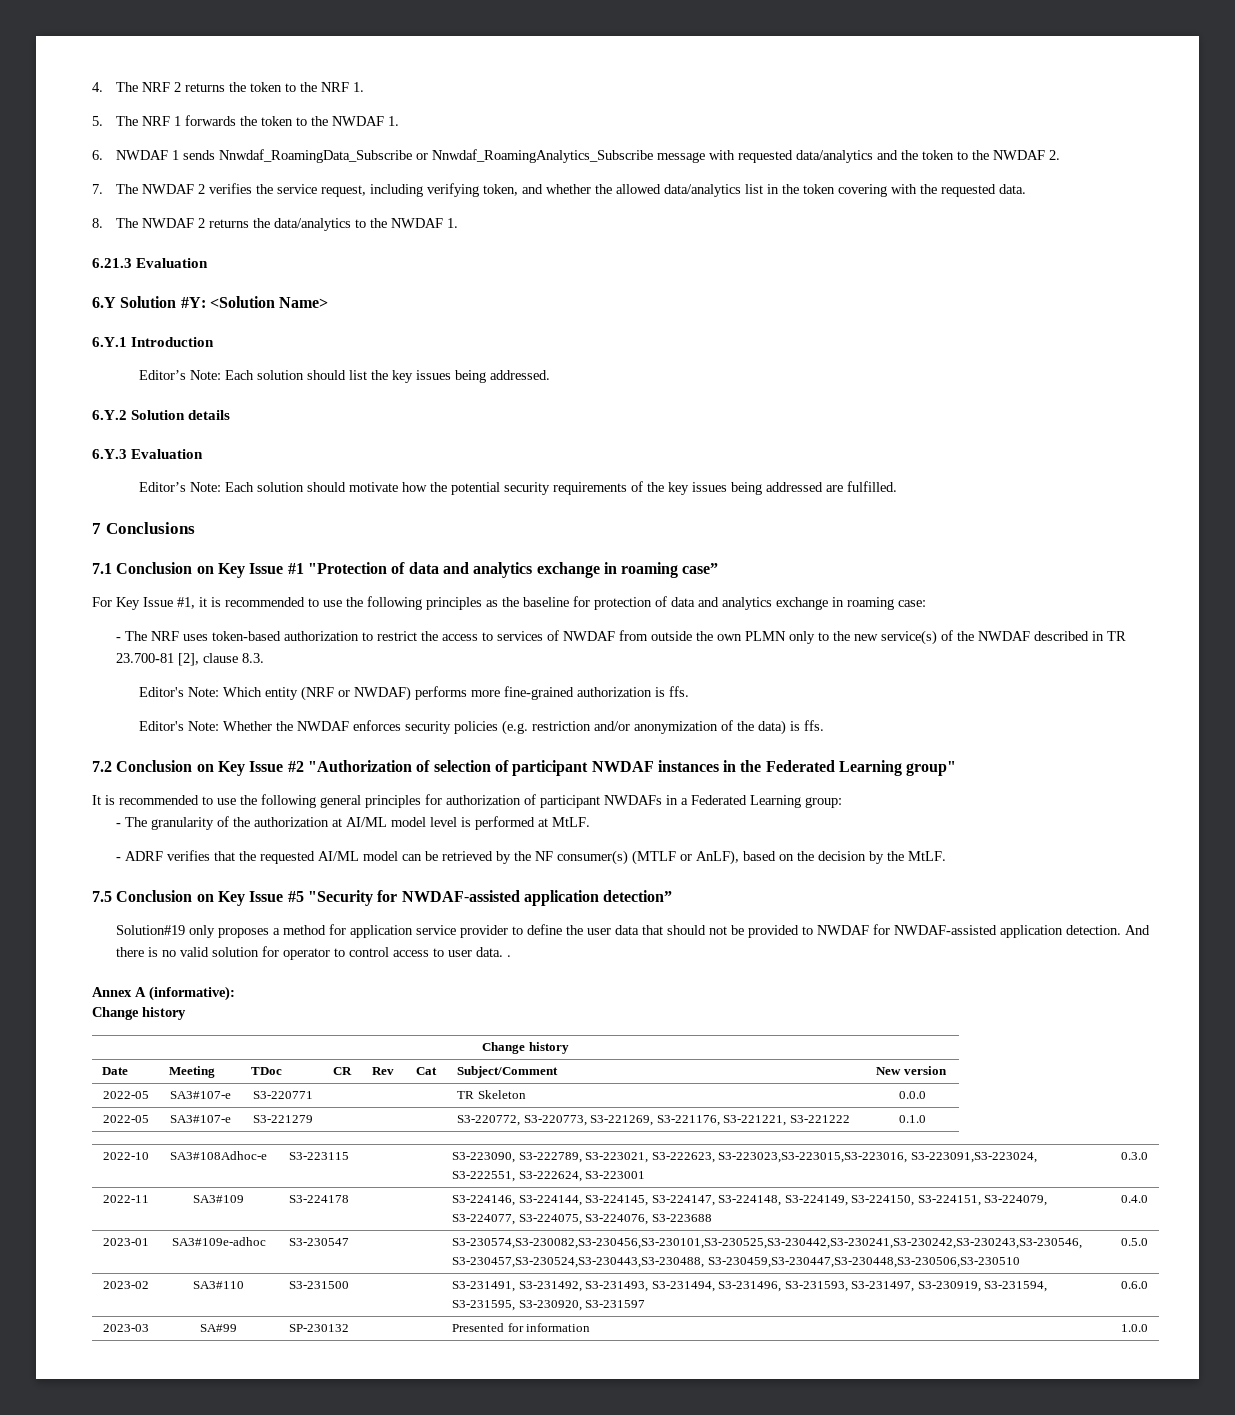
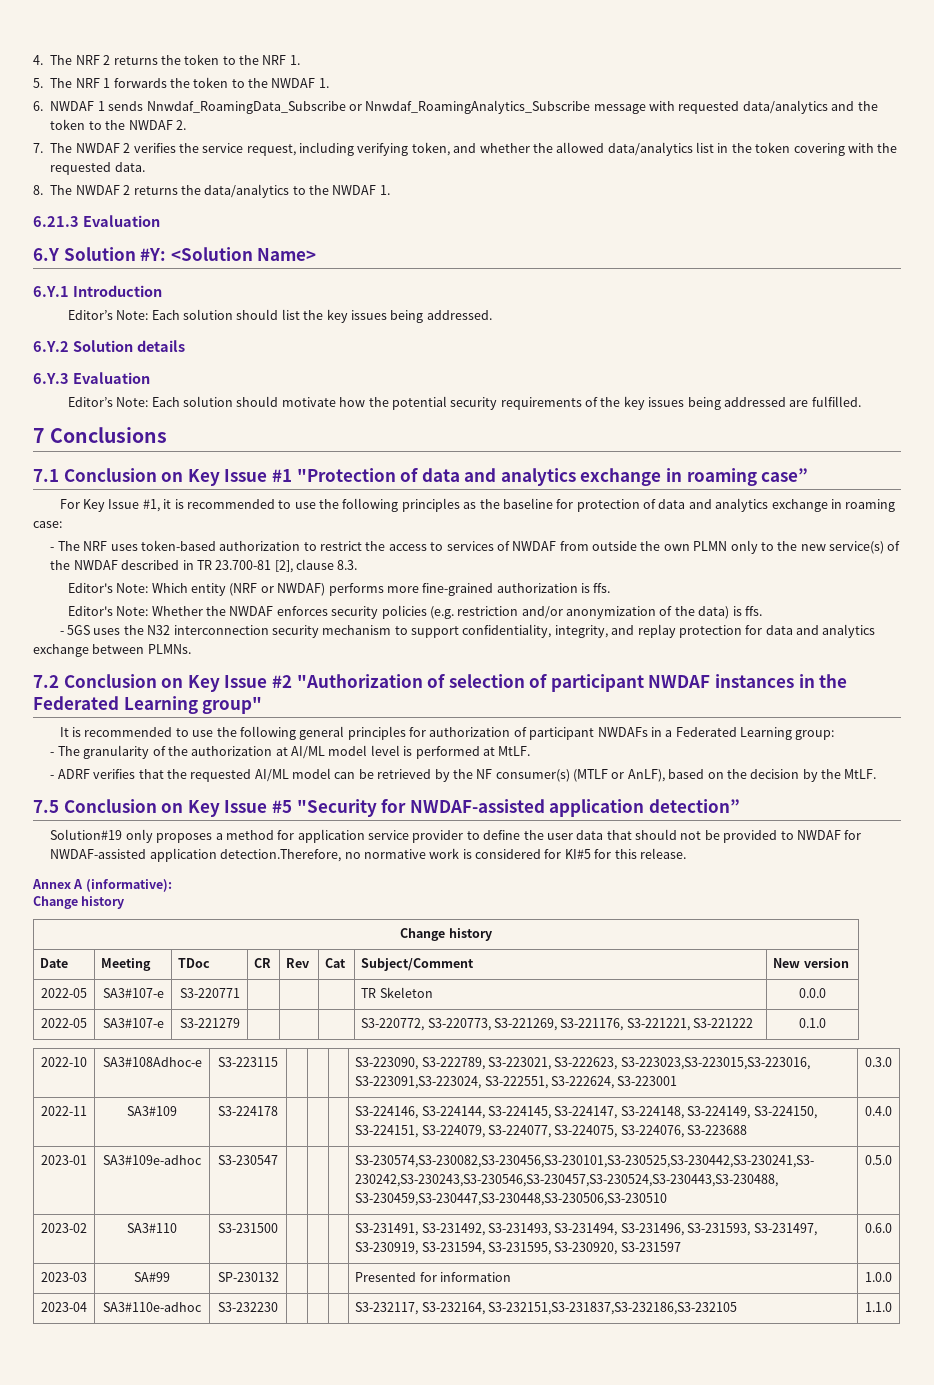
(825, 725) none -> [59,624,876,638] [33,644,191,657] // - 5GS uses the N32 interconnection security mechanism to support confidentiality, integrity, and replay protection for data and analytics exchange between PLMNs.
[1065,925,1150,935] [115,946,511,960] detection. And there is no valid solution for operator to control access to user data. . -> [220,848,686,862] detection.Therefore, no normative work is considered for KI#5 for this release.
(1148, 1328) none -> [41,1302,87,1312] [103,1302,202,1312] [218,1302,278,1312] [355,1302,738,1315] [865,1302,892,1312] // 2023-04 | SA3#110e-adhoc | S3-232230 | | | | S3-232117, S3-232164, S3-232151,S3-231837,S3-232186,S3-232105 | 1.1.0

